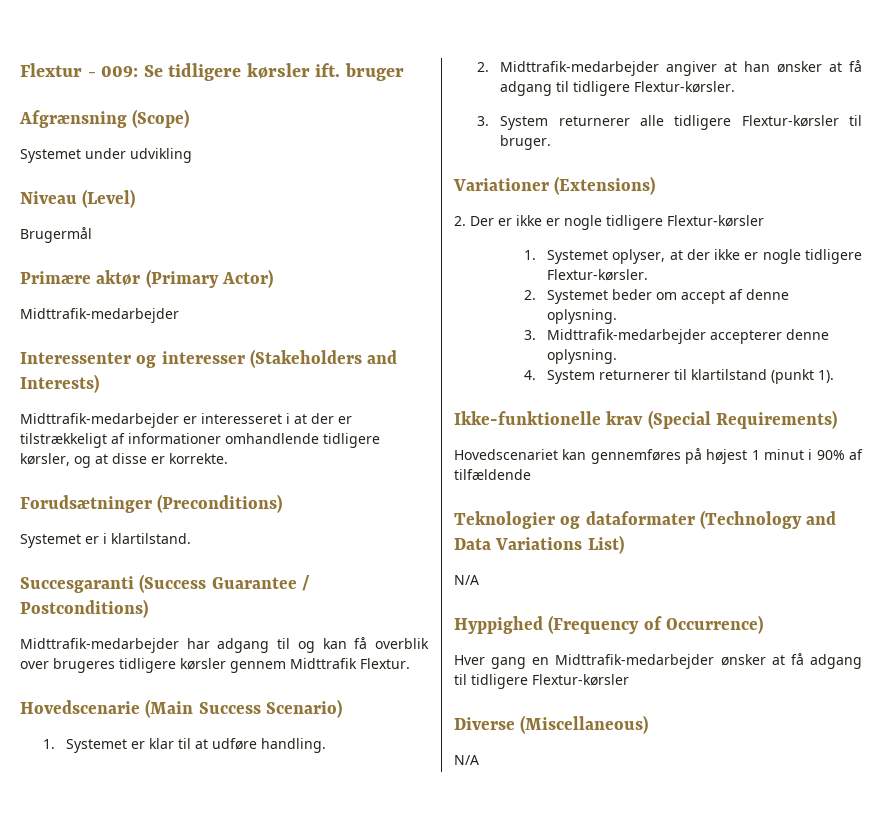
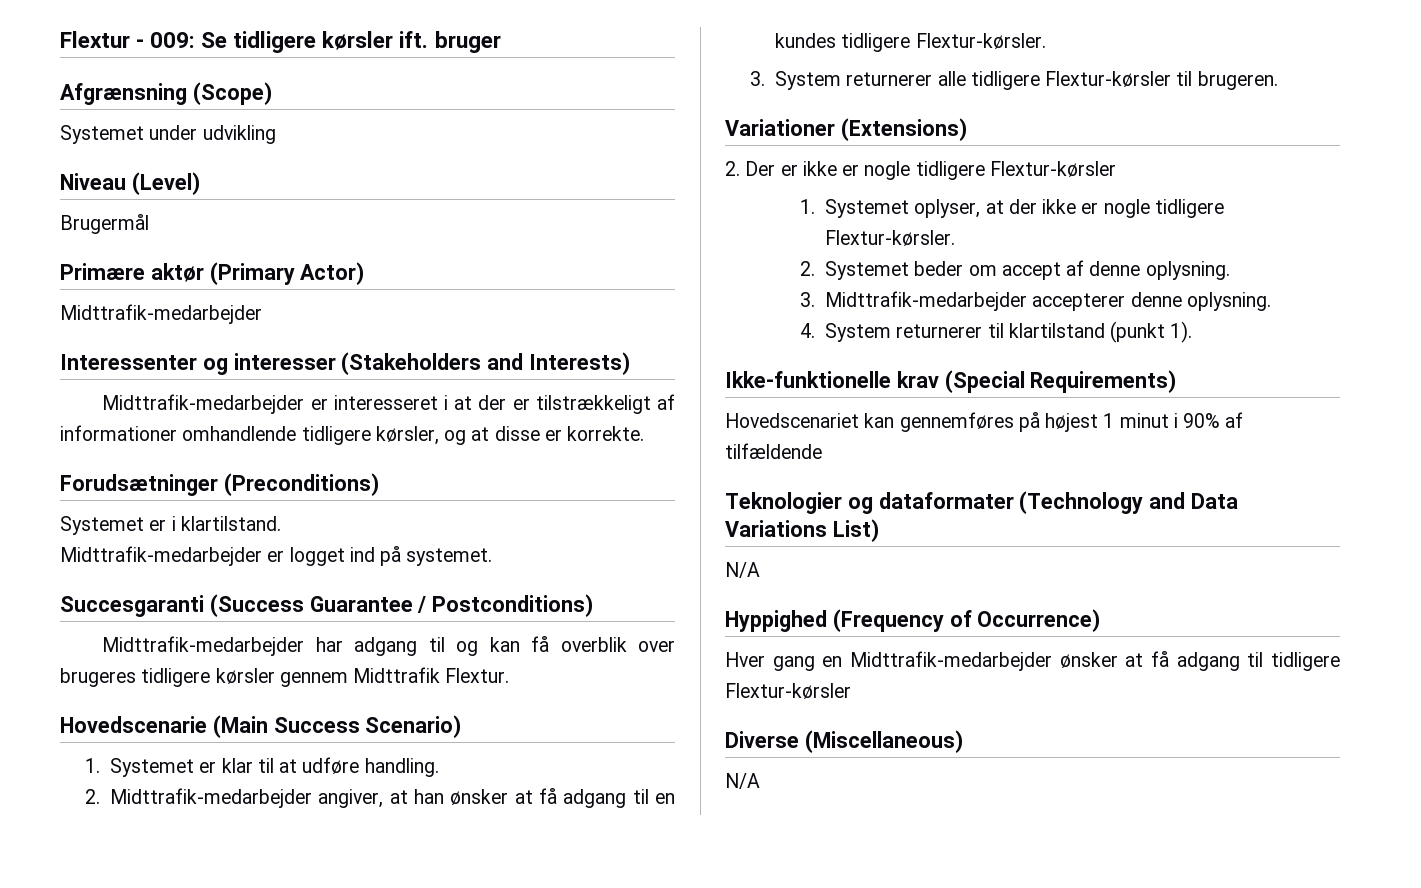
(191, 538) none -> [60,546,493,566] // Midttrafik-medarbejder er logget ind på systemet.
[666,61,718,76] angiver -> [318,789,384,808] angiver,
(570, 86) none -> [654,793,675,804] [775,33,837,48] en kundes
[500,135,552,150] bruger. -> [1197,71,1278,90] brugeren.

